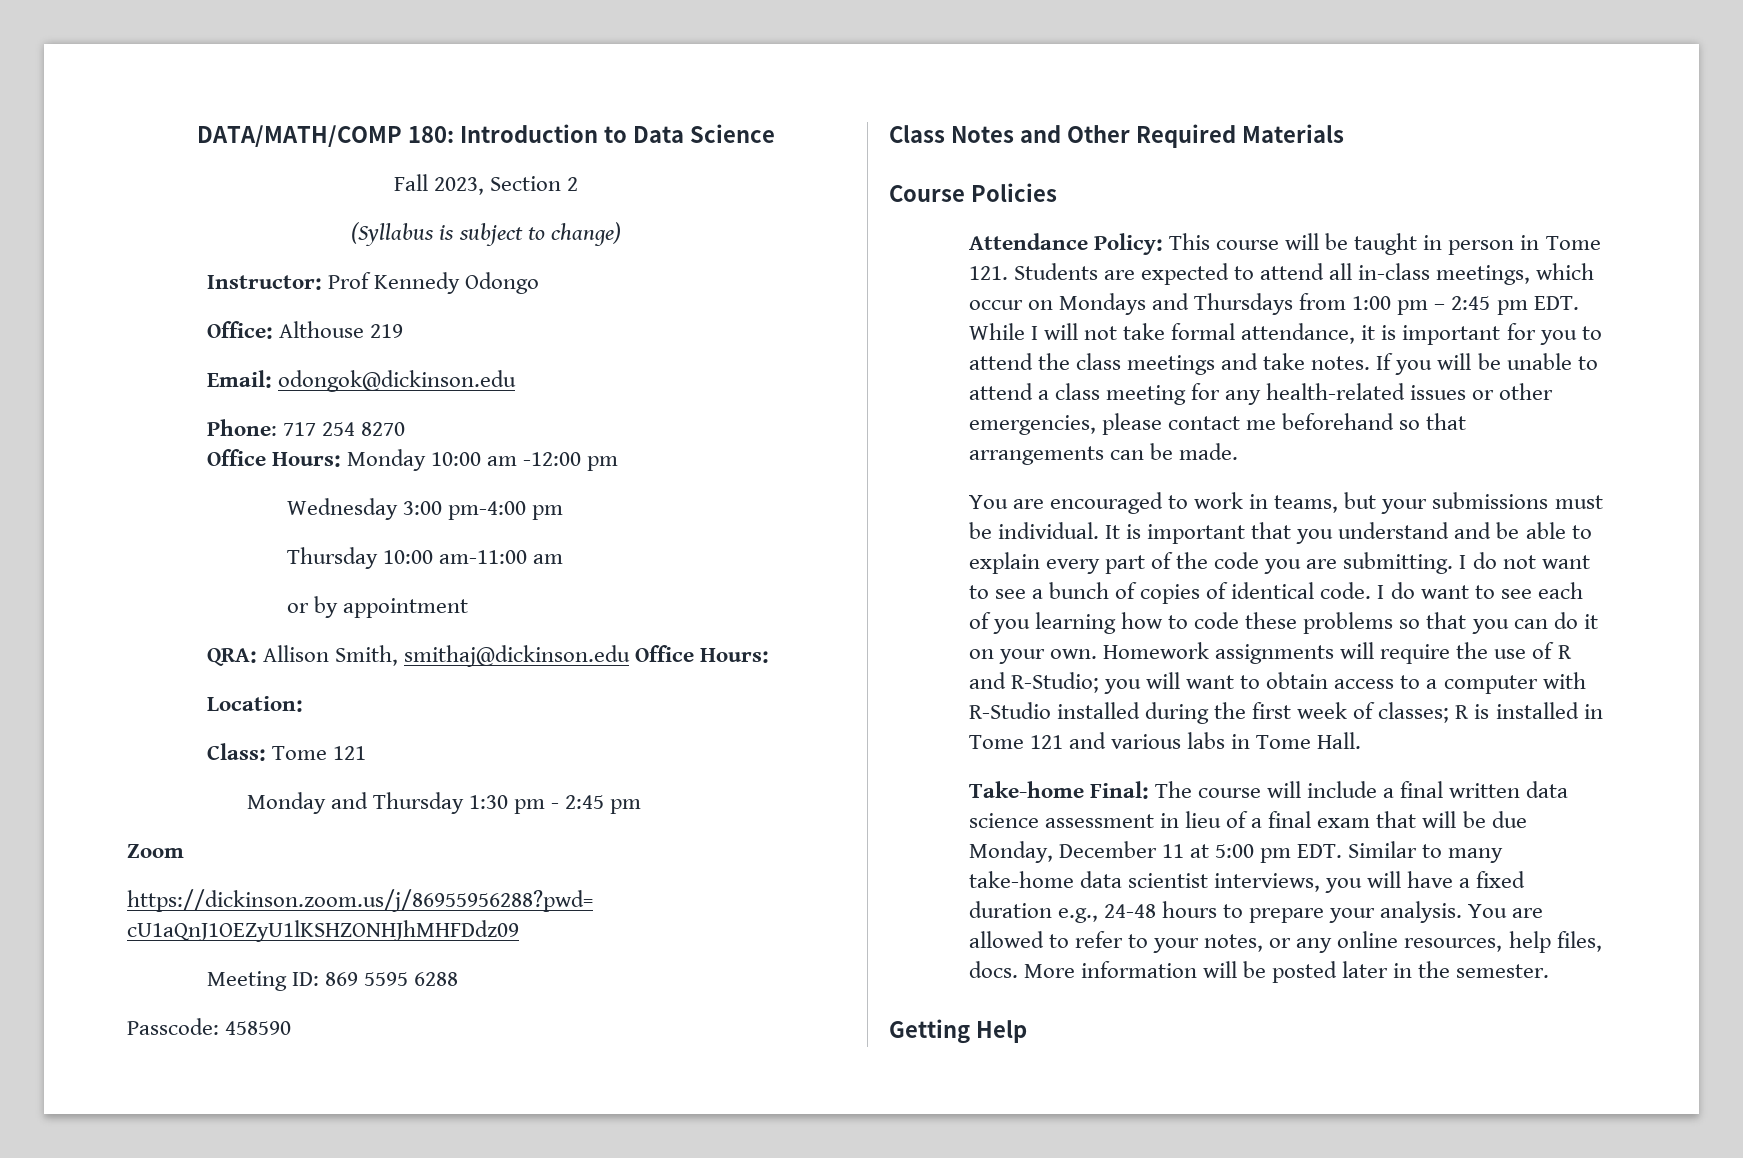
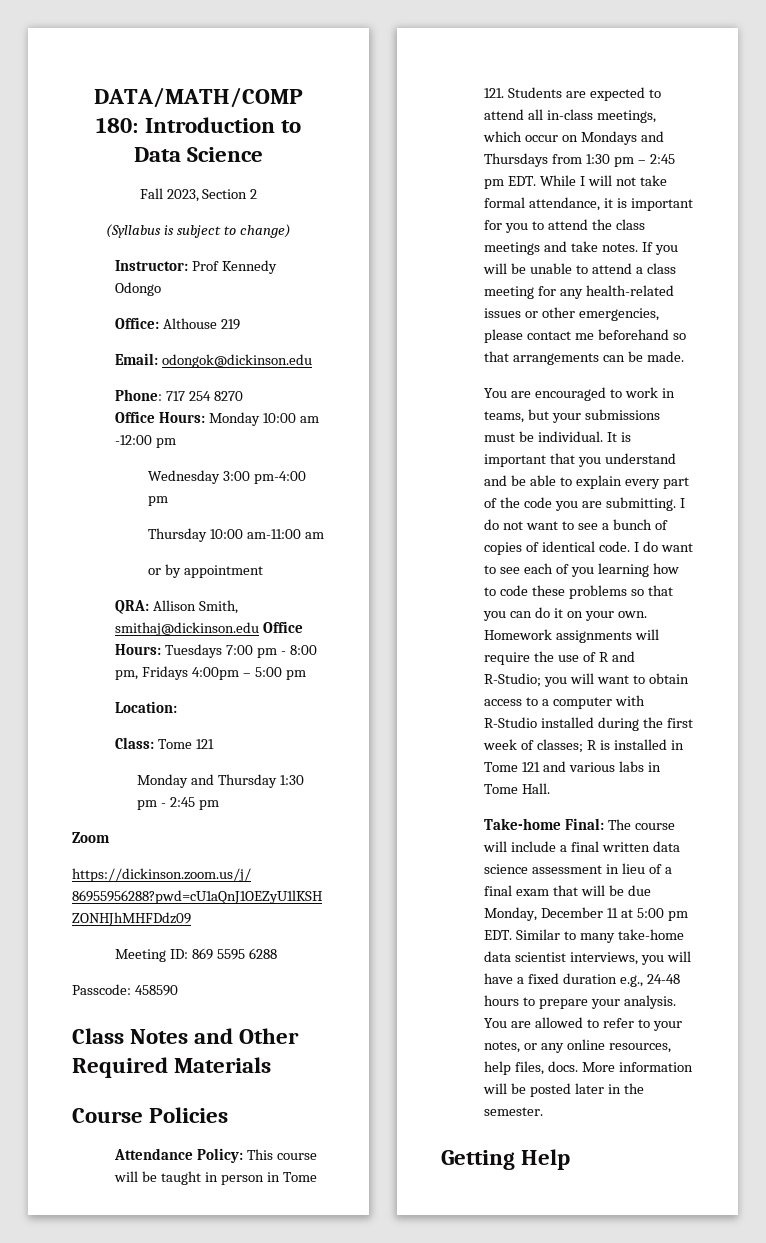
(770, 655) none -> [165,644,317,658] [115,666,306,680] Tuesdays 7:00 pm - 8:00 pm, Fridays 4:00pm – 5:00 pm
[1352,296,1392,310] 1:00 -> [586,154,611,164] 1:30

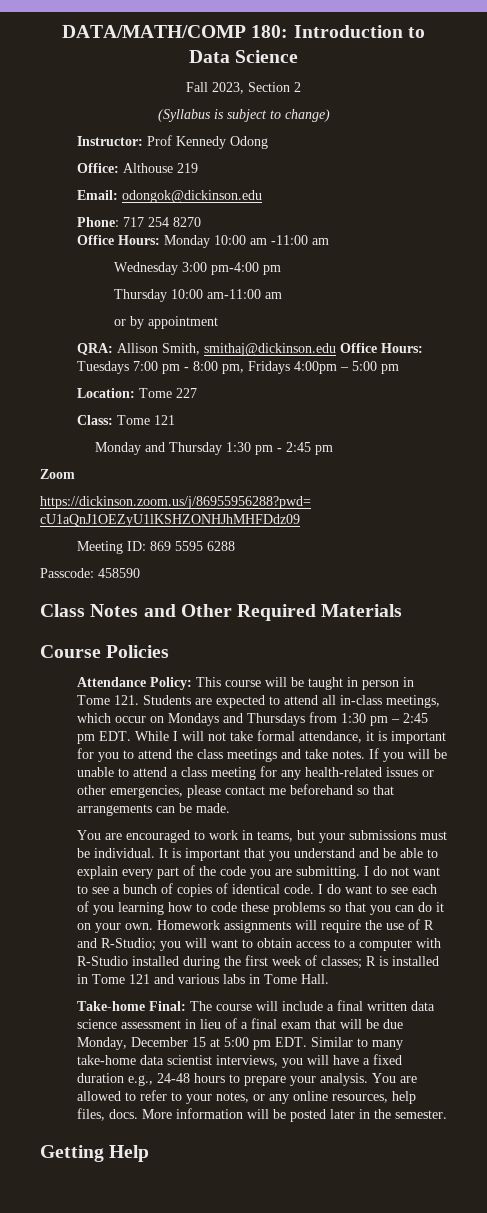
[115,282,162,296] Odongo -> [229,136,268,149] Odong
[115,435,177,448] -12:00 pm -> [270,235,329,245] -11:00 am
(178, 707) none -> [138,388,197,398] Tome 227
[607,908,619,918] 11 -> [191,1037,206,1047] 15

